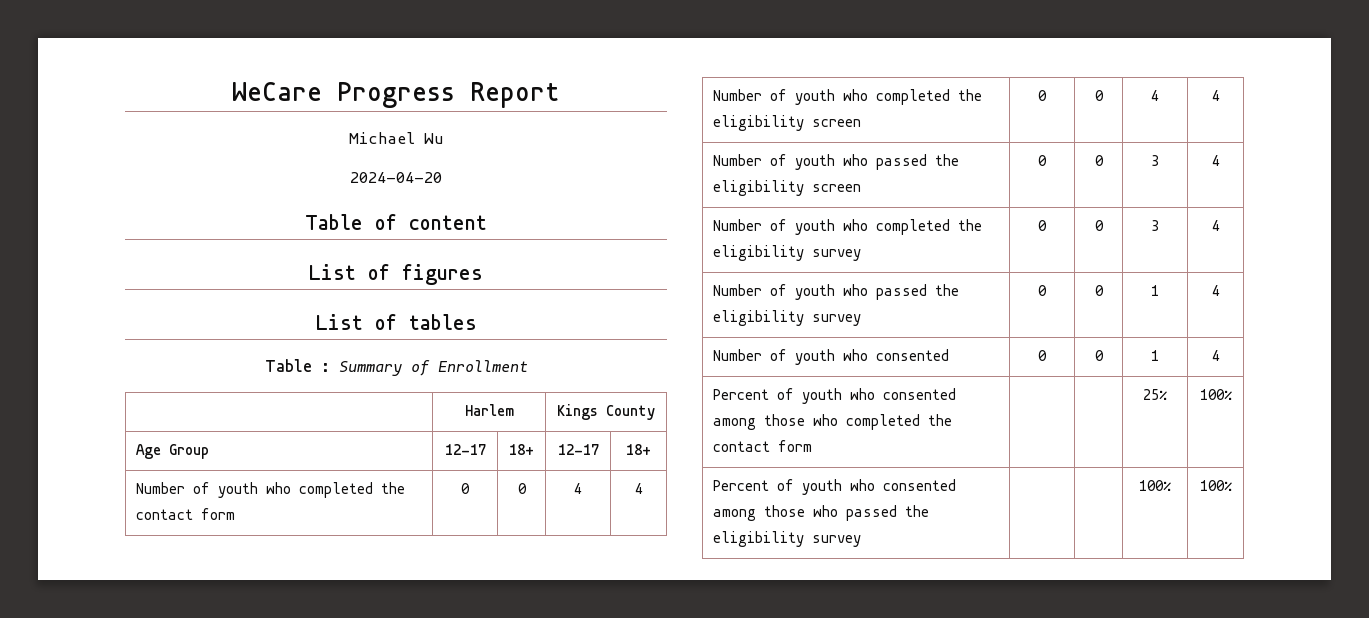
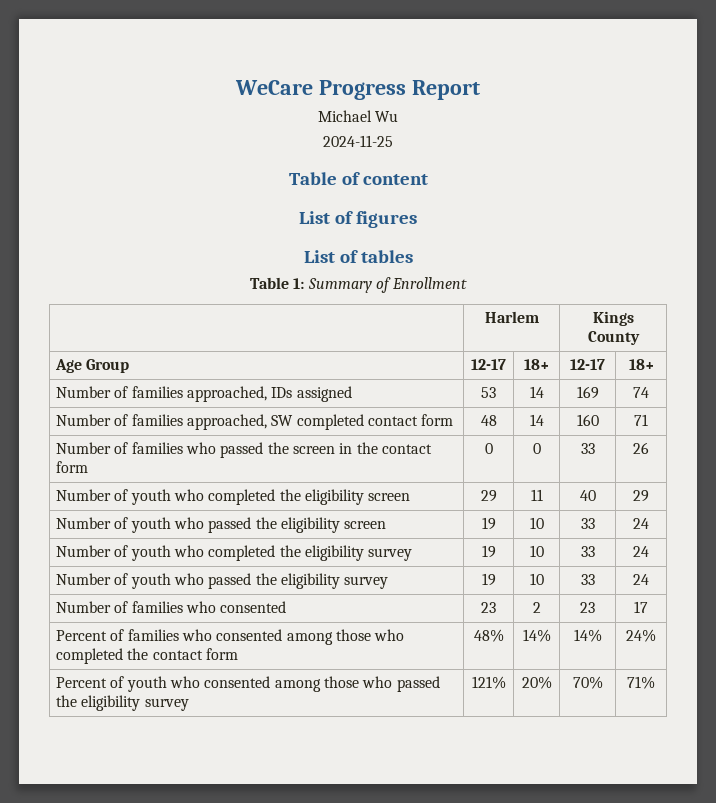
[350,172,442,183] 2024-04-20 -> [323,135,393,147] 2024-11-25
[320,363,330,372] : -> [293,278,305,289] 1:
[218,482,374,498] youth who completed -> [131,386,352,402] [481,387,496,398] [529,386,544,398] [576,386,599,399] [633,387,649,398] [56,414,454,430] [480,415,497,426] [529,414,544,426] [576,414,599,426] [634,414,648,426] [56,442,353,458] families approached, IDs assigned | 53 | 14 | 169 | 74 // Number of families approached, SW completed contact form | 48 | 14 | 160 | 71 // Number of families who passed the screen in
[574,483,582,494] [634,483,643,494] 4 | 4 -> [580,443,595,454] [633,442,649,454] 33 | 26
[1038,90,1047,101] [1094,90,1104,101] [1151,90,1159,101] [1211,90,1220,101] 0 | 0 | 4 | 4 -> [480,490,497,502] [530,489,543,501] [579,490,596,501] [633,490,649,502] 29 | 11 | 40 | 29
[1038,155,1047,166] [1094,155,1104,166] [1151,155,1159,166] [1211,155,1220,166] 0 | 0 | 3 | 4 -> [481,517,496,530] [529,517,544,529] [580,518,595,529] [633,518,649,529] 19 | 10 | 33 | 24
[1038,220,1047,231] [1094,220,1104,231] [1151,220,1159,231] [1211,220,1220,231] 0 | 0 | 3 | 4 -> [481,545,496,558] [529,545,544,557] [580,546,595,557] [633,546,649,557] 19 | 10 | 33 | 24
[1038,285,1047,296] [1094,285,1104,296] [1151,285,1159,296] [1211,285,1220,296] [713,349,836,365] 0 | 0 | 1 | 4 // Number of youth -> [481,573,496,586] [529,573,544,585] [580,574,595,585] [633,574,649,585] [56,601,183,613] 19 | 10 | 33 | 24 // Number of families
[1038,350,1047,361] [1094,350,1104,361] [1151,350,1159,361] [1211,350,1220,361] [713,388,843,404] 0 | 0 | 1 | 4 // Percent of youth -> [481,602,496,613] [532,602,541,613] [580,602,595,613] [634,601,648,613] [56,629,179,641] 23 | 2 | 23 | 17 // Percent of families
[1143,389,1167,400] [1199,389,1232,400] | | 25% | 100% -> [473,629,504,642] [522,629,551,642] [573,629,602,642] [626,629,656,642] 48% | 14% | 14% | 24%
[1139,480,1171,491] [1199,480,1232,491] | | 100% | 100% -> [471,676,506,689] [521,676,552,689] [572,676,603,689] [627,676,655,689] 121% | 20% | 70% | 71%

